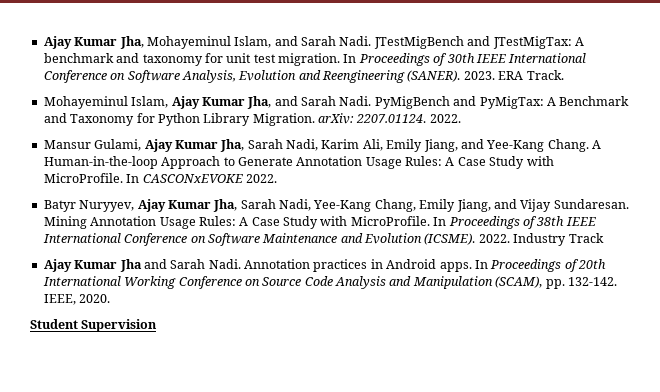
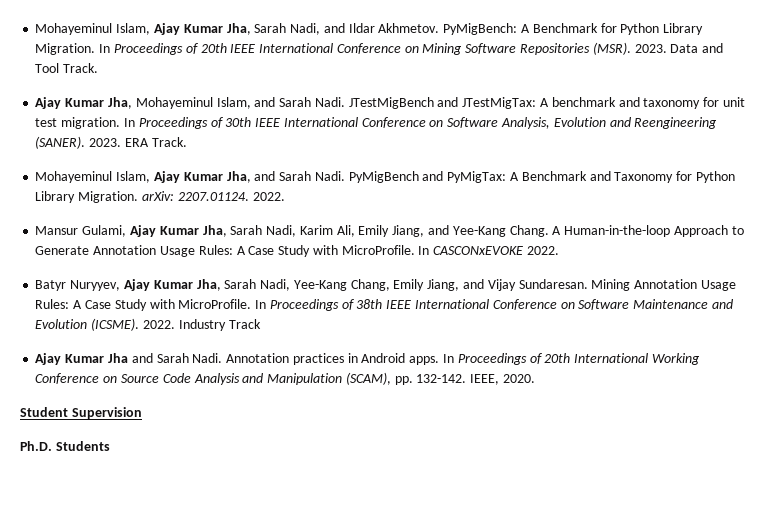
(43, 42) none -> [35,23,704,35] [35,42,724,55] [35,63,99,73] Mohayeminul Islam, Ajay Kumar Jha, Sarah Nadi, and Ildar Akhmetov. PyMigBench: A Benchmark for Python Library Migration. In Proceedings of 20th IEEE International Conference on Mining Software Repositories (MSR). 2023. Data and Tool Track. //
(158, 325) none -> [20,441,110,451] // Ph.D. Students

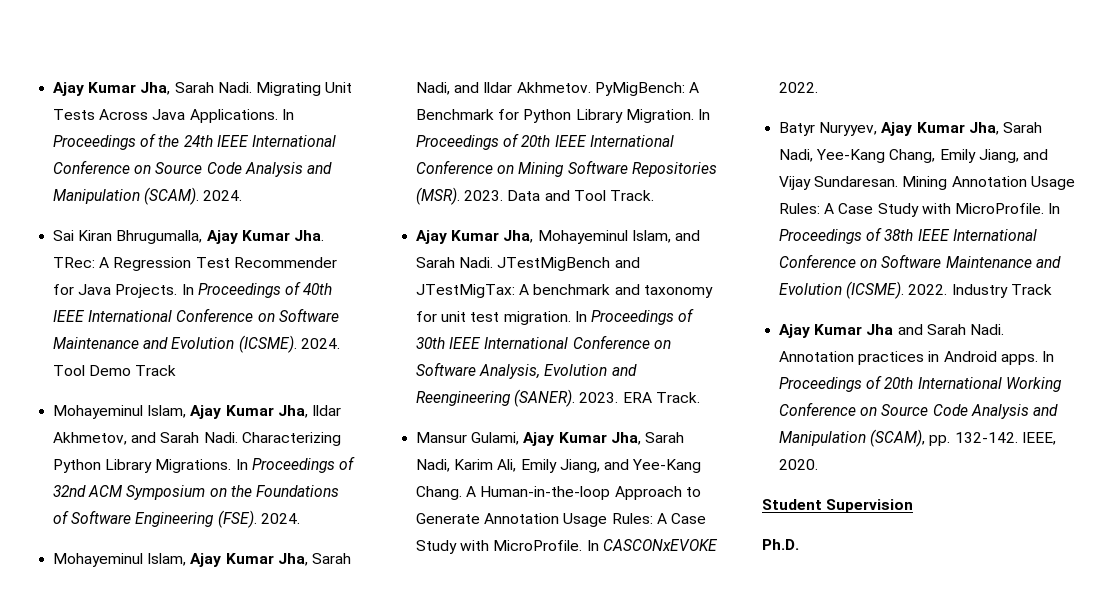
(35, 29) none -> [53,82,353,96] [53,109,294,123] [53,133,336,150] [53,160,332,177] [53,187,243,205] [53,230,324,244] [53,257,337,271] [53,281,333,298] [53,308,339,322] [53,335,340,353] [53,365,177,376] [53,405,341,419] [53,432,341,446] [53,456,355,473] [53,485,339,500] [53,510,300,528] Ajay Kumar Jha, Sarah Nadi. Migrating Unit Tests Across Java Applications. In Proceedings of the 24th IEEE International Conference on Source Code Analysis and Manipulation (SCAM). 2024. // Sai Kiran Bhrugumalla, Ajay Kumar Jha. TRec: A Regression Test Recommender for Java Projects. In Proceedings of 40th IEEE International Conference on Software Maintenance and Evolution (ICSME). 2024. Tool Demo Track // Mohayeminul Islam, Ajay Kumar Jha, Ildar Akhmetov, and Sarah Nadi. Characterizing Python Library Migrations. In Proceedings of 32nd ACM Symposium on the Foundations of Software Engineering (FSE). 2024. //
[35,171,735,183] [35,191,285,203] // Mohayeminul Islam, Ajay Kumar Jha, and Sarah Nadi. PyMigBench and PyMigTax: A Benchmark and Taxonomy for Python Library Migration. arXiv: 2207.01124. 2022. -> (700, 397) none
[55,441,110,451] Students -> (799, 544) none

